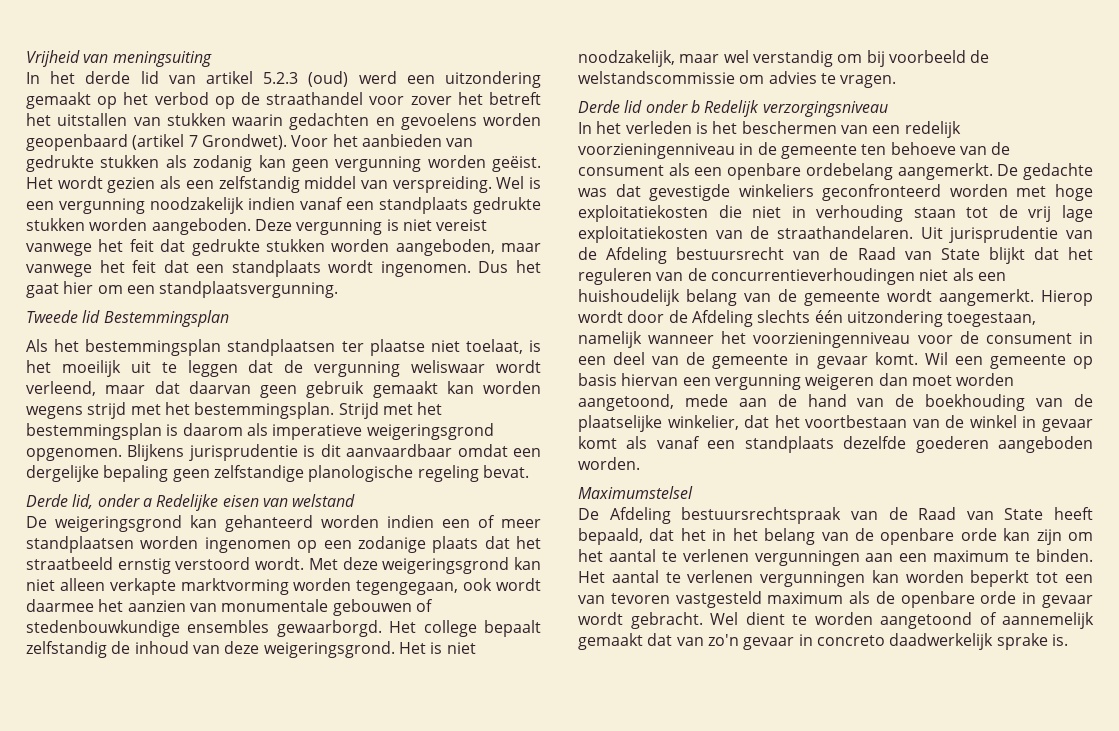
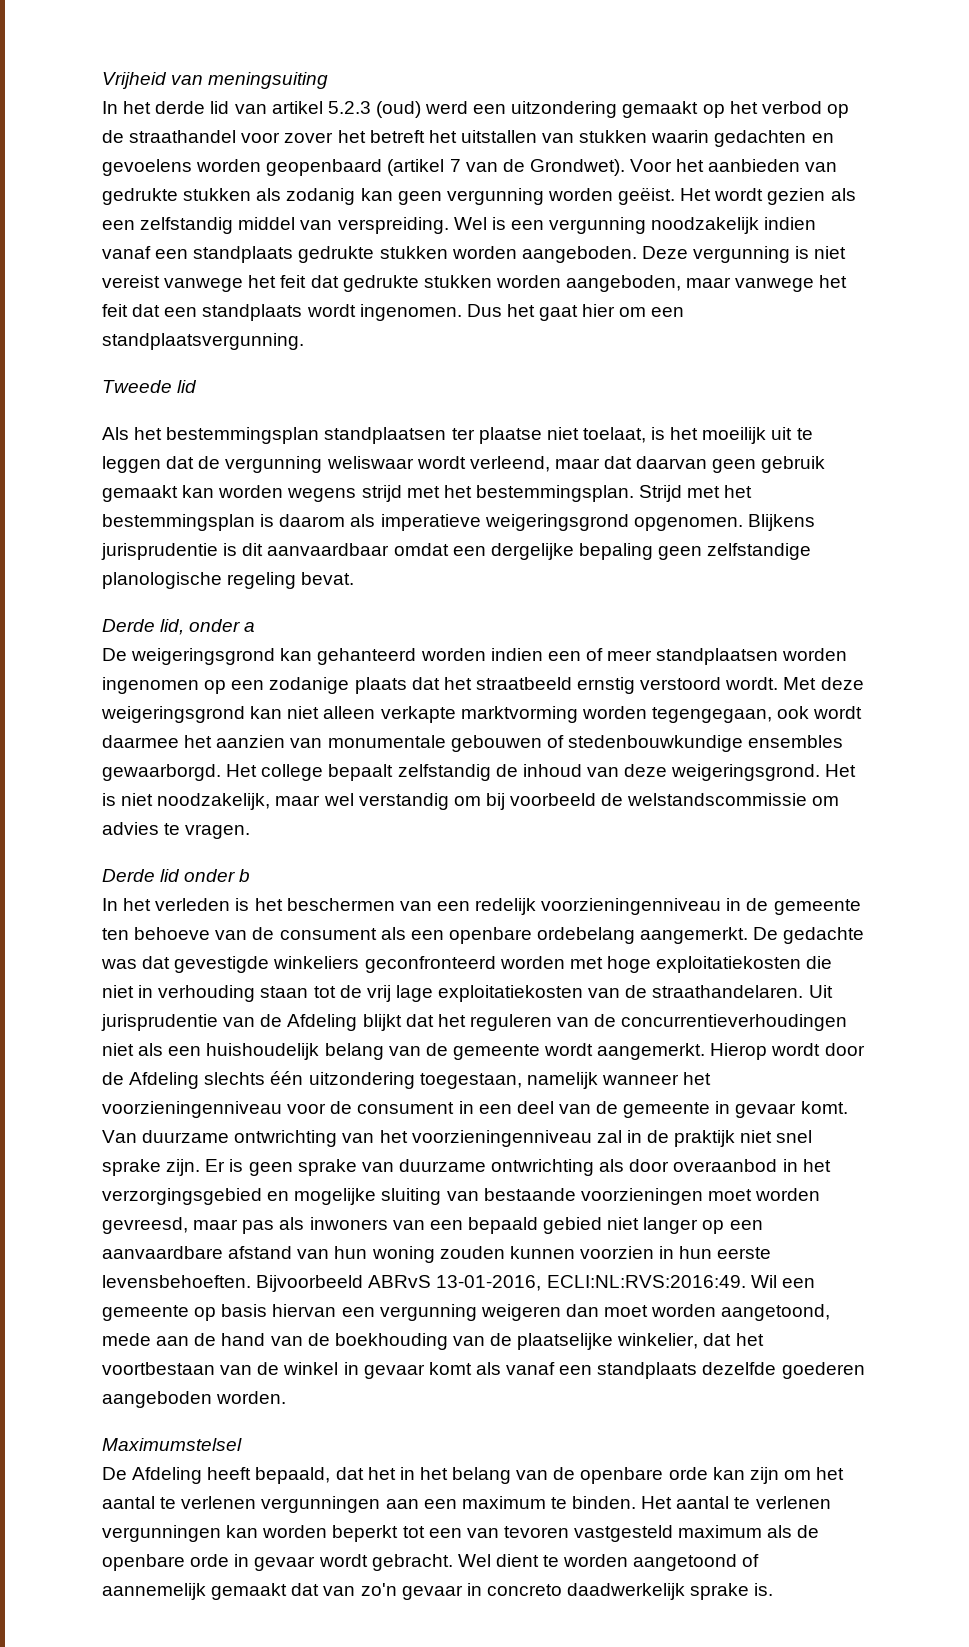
(198, 141) none -> [465,159,525,172] van de
[103,310,229,327] Bestemmingsplan -> (198, 386) none
[156,494,356,511] Redelijke eisen van welstand -> (256, 627) none
[704,100,888,117] Redelijk verzorgingsniveau -> (251, 875) none
[676,247,980,260] bestuursrecht van de Raad van State -> (358, 1022) none
(918, 358) none -> [102,1130,813,1147] [102,1159,831,1176] [102,1188,821,1205] [102,1217,763,1234] [102,1246,772,1263] [102,1275,746,1292] Van duurzame ontwrichting van het voorzieningenniveau zal in de praktijk niet snel sprake zijn. Er is geen sprake van duurzame ontwrichting als door overaanbod in het verzorgingsgebied en mogelijke sluiting van bestaande voorzieningen moet worden gevreesd, maar pas als inwoners van een bepaald gebied niet langer op een aanvaardbare afstand van hun woning zouden kunnen voorzien in hun eerste levensbehoeften. Bijvoorbeeld ABRvS 13-01-2016, ECLI:NL:RVS:2016:49.
[681,507,1044,524] bestuursrechtspraak van de Raad van State -> (203, 1475) none

